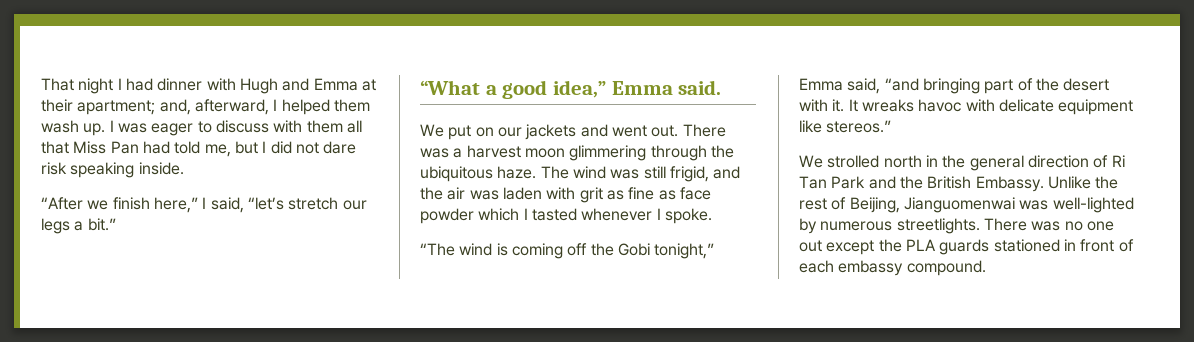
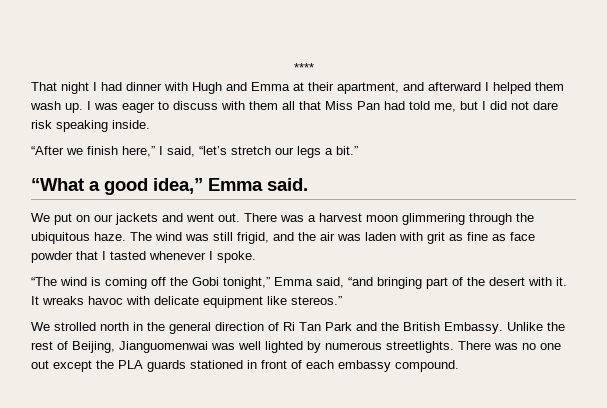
(41, 84) none -> [293,63,314,72] **** //
[77,99,269,115] apartment; and, afterward, -> [337,82,481,94] apartment, and afterward
[478,208,520,221] which -> [76,251,98,260] that
[1052,197,1134,213] well-lighted -> [238,341,303,353] well lighted

